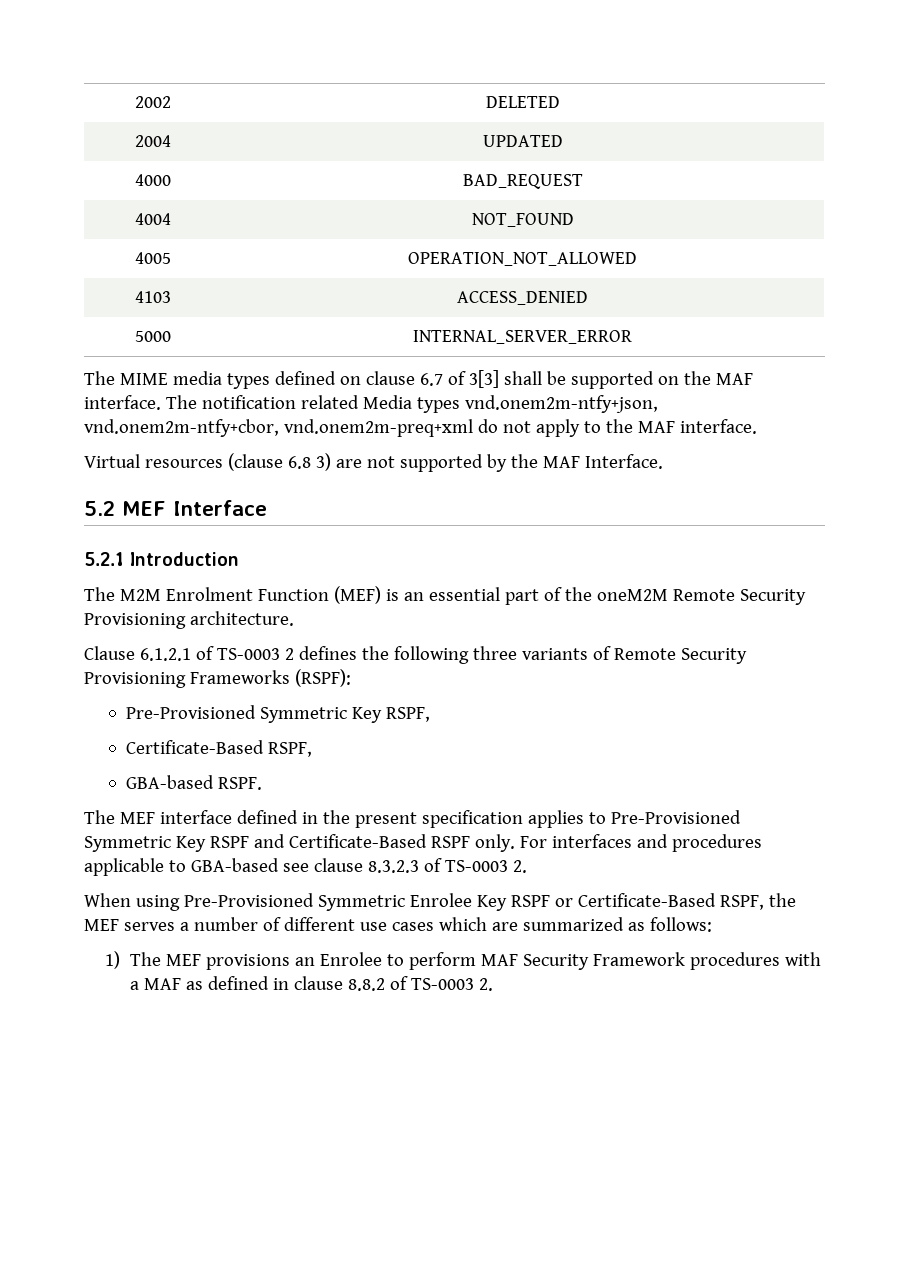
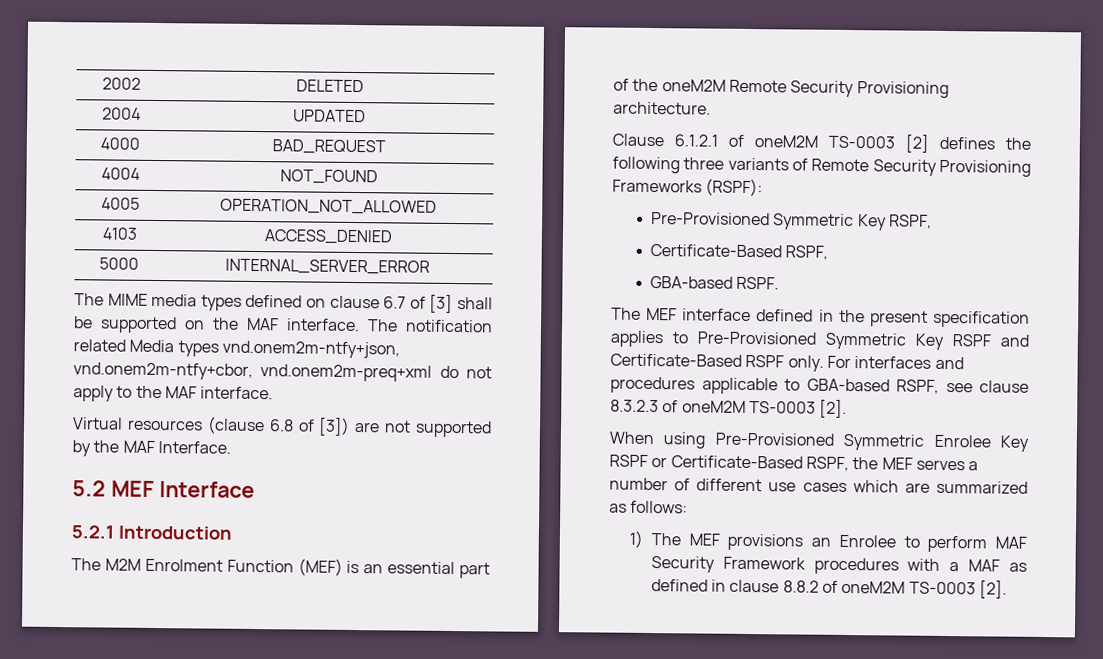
[468,370,499,388] 3[3] -> [429,294,454,314] [3]
[315,453,331,471] 3) -> [297,417,351,436] of [3])
[216,648,294,660] TS-0003 2 -> [754,134,929,153] oneM2M TS-0003 [2]
(279, 865) none -> [896,379,939,394] RSPF,
[444,860,527,873] TS-0003 2. -> [681,399,848,418] oneM2M TS-0003 [2].
[410,978,493,991] TS-0003 2. -> [841,580,1008,599] oneM2M TS-0003 [2].

